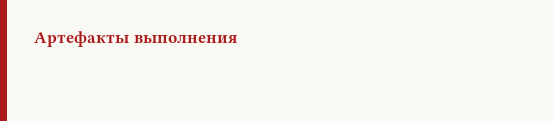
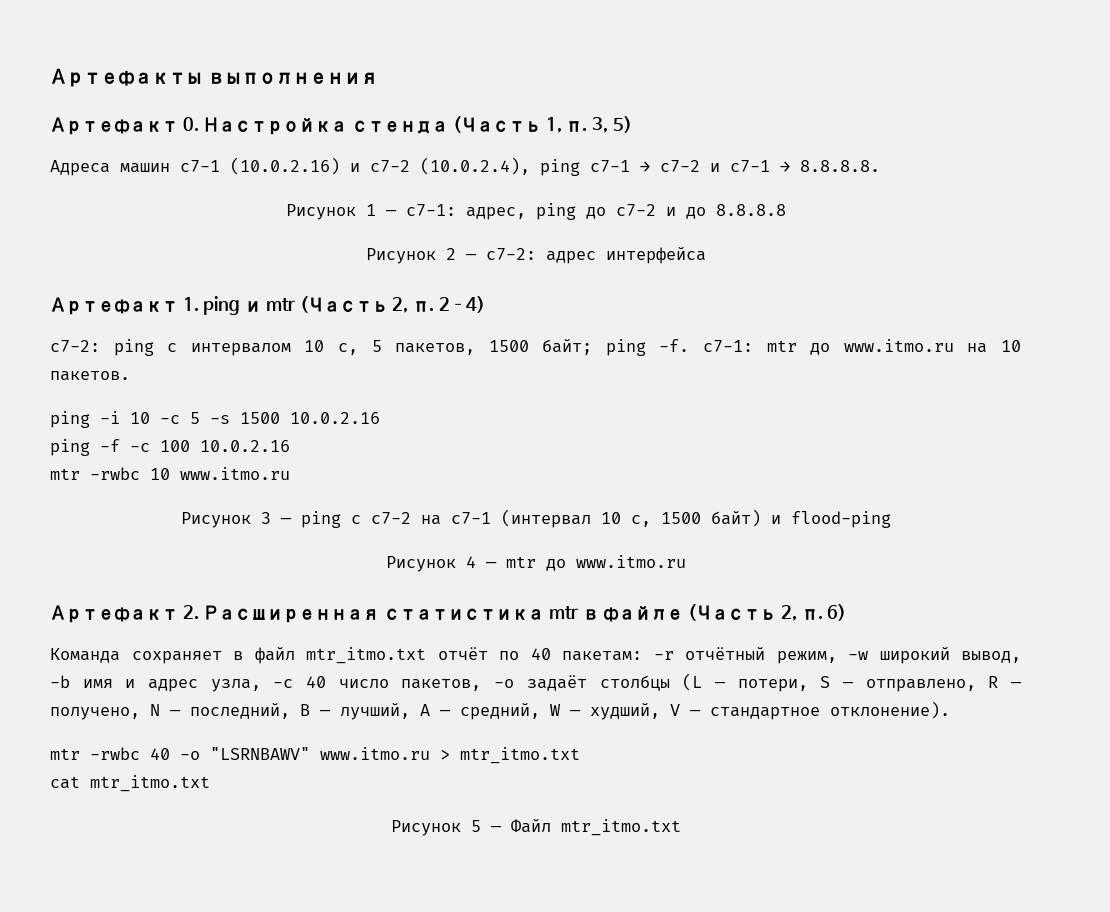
(238, 38) none -> [50,116,632,135] [50,157,880,176] [285,203,786,220] [365,247,706,264] [50,296,485,315] [50,339,1022,356] [50,371,130,381] [50,411,380,428] [50,439,290,456] [50,467,290,480] [180,509,891,528] [385,555,686,572] [50,604,847,623] [50,647,1021,664] [50,673,1023,692] [50,701,950,720] [50,747,580,764] [50,775,210,792] [390,819,681,836] // Артефакт 0. Настройка стенда (Часть 1, п. 3, 5) // Адреса машин c7-1 (10.0.2.16) и c7-2 (10.0.2.4), ping c7-1 → c7-2 и c7-1 → 8.8.8.8. // Рисунок 1 — c7-1: адрес, ping до c7-2 и до 8.8.8.8 // Рисунок 2 — c7-2: адрес интерфейса // Артефакт 1. ping и mtr (Часть 2, п. 2–4) // c7-2: ping с интервалом 10 с, 5 пакетов, 1500 байт; ping -f. c7-1: mtr до www.itmo.ru на 10 пакетов. // ping -i 10 -c 5 -s 1500 10.0.2.16 // ping -f -c 100 10.0.2.16 // mtr -rwbc 10 www.itmo.ru // Рисунок 3 — ping с c7-2 на c7-1 (интервал 10 с, 1500 байт) и flood-ping // Рисунок 4 — mtr до www.itmo.ru // Артефакт 2. Расширенная статистика mtr в файле (Часть 2, п. 6) // Команда сохраняет в файл mtr_itmo.txt отчёт по 40 пакетам: -r отчётный режим, -w широкий вывод, -b имя и адрес узла, -c 40 число пакетов, -o задаёт столбцы (L — потери, S — отправлено, R — получено, N — последний, B — лучший, A — средний, W — худший, V — стандартное отклонение). // mtr -rwbc 40 -o "LSRNBAWV" www.itmo.ru > mtr_itmo.txt // cat mtr_itmo.txt // Рисунок 5 — Файл mtr_itmo.txt

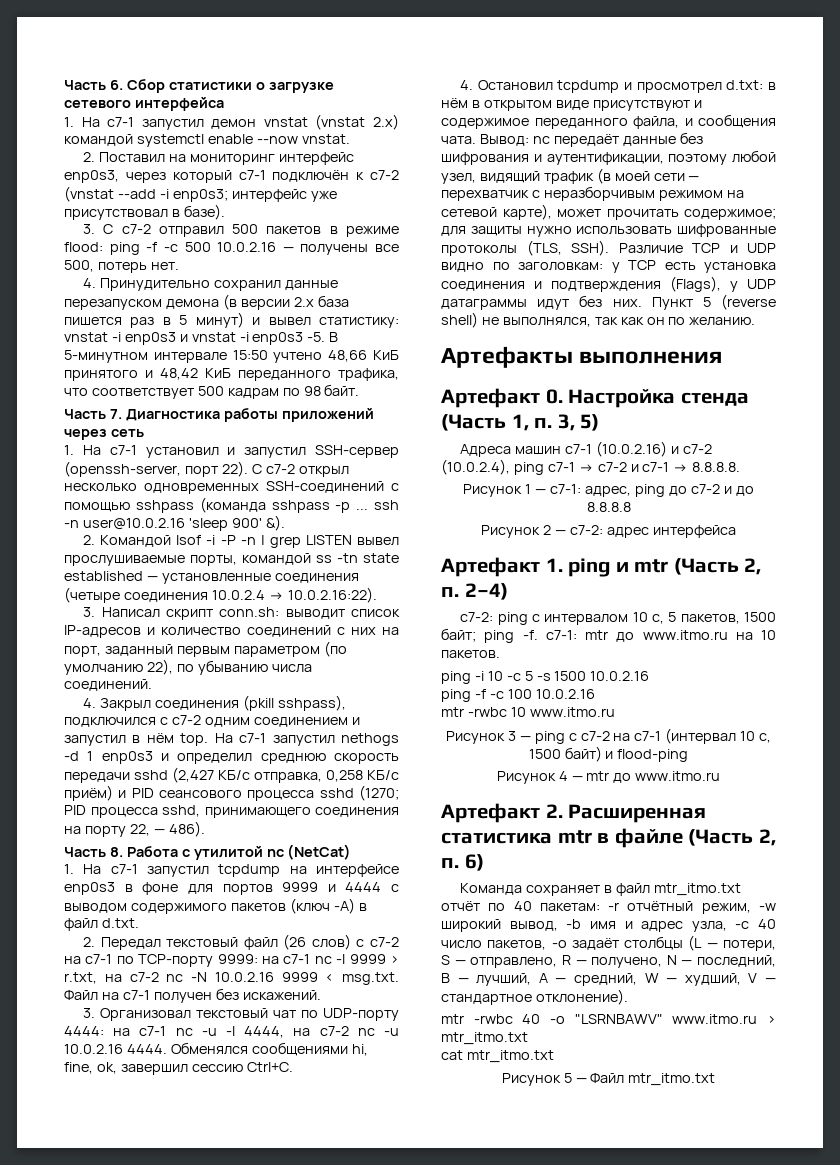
(50, 77) none -> [64,79,334,93] [64,97,224,111] [64,114,399,130] [64,134,350,147] [83,152,354,165] [64,170,399,183] [64,186,337,202] [64,204,225,220] [83,224,400,237] [64,242,399,255] [64,260,179,273] [83,278,338,291] [64,294,349,310] [64,312,400,328] [64,332,339,345] [64,350,400,363] [64,368,399,381] [64,384,360,399] [64,408,374,422] [64,429,144,440] [64,445,399,458] [64,461,349,477] [64,481,399,494] [64,497,399,513] [64,515,285,531] [83,535,399,548] [64,553,399,566] [64,571,359,584] [64,587,377,603] [83,607,400,620] [64,625,399,638] [64,641,347,657] [64,659,312,675] [64,679,152,691] [83,695,346,711] [64,715,360,727] [64,733,400,746] [64,751,399,764] [64,767,399,783] [64,785,399,801] [64,805,399,818] [64,821,205,837] [64,844,352,860] [64,864,399,877] [64,882,399,895] [64,898,367,914] [64,918,139,931] [83,934,399,950] [64,954,399,967] [64,972,399,985] [64,988,321,1003] [83,1008,399,1021] [64,1026,399,1038] [64,1042,368,1056] [64,1062,293,1075] [460,80,776,93] [441,98,702,111] [441,114,776,129] [441,132,703,147] [441,150,776,165] [441,168,700,184] [441,186,744,201] [441,204,776,220] [441,224,776,237] [441,240,776,256] [441,260,776,273] [441,276,776,292] [441,294,776,310] [441,312,756,328] Часть 6. Сбор статистики о загрузке сетевого интерфейса // 1. На c7-1 запустил демон vnstat (vnstat 2.x) командой systemctl enable --now vnstat. // 2. Поставил на мониторинг интерфейс enp0s3, через который c7-1 подключён к c7-2 (vnstat --add -i enp0s3; интерфейс уже присутствовал в базе). // 3. С c7-2 отправил 500 пакетов в режиме flood: ping -f -c 500 10.0.2.16 — получены все 500, потерь нет. // 4. Принудительно сохранил данные перезапуском демона (в версии 2.x база пишется раз в 5 минут) и вывел статистику: vnstat -i enp0s3 и vnstat -i enp0s3 -5. В 5-минутном интервале 15:50 учтено 48,66 КиБ принятого и 48,42 КиБ переданного трафика, что соответствует 500 кадрам по 98 байт. // Часть 7. Диагностика работы приложений через сеть // 1. На c7-1 установил и запустил SSH-сервер (openssh-server, порт 22). С c7-2 открыл несколько одновременных SSH-соединений с помощью sshpass (команда sshpass -p ... ssh -n user@10.0.2.16 'sleep 900' &). // 2. Командой lsof -i -P -n | grep LISTEN вывел прослушиваемые порты, командой ss -tn state established — установленные соединения (четыре соединения 10.0.2.4 → 10.0.2.16:22). // 3. Написал скрипт conn.sh: выводит список IP-адресов и количество соединений с них на порт, заданный первым параметром (по умолчанию 22), по убыванию числа соединений. // 4. Закрыл соединения (pkill sshpass), подключился с c7-2 одним соединением и запустил в нём top. На c7-1 запустил nethogs -d 1 enp0s3 и определил среднюю скорость передачи sshd (2,427 КБ/с отправка, 0,258 КБ/с приём) и PID сеансового процесса sshd (1270; PID процесса sshd, принимающего соединения на порту 22, — 486). // Часть 8. Работа с утилитой nc (NetCat) // 1. На c7-1 запустил tcpdump на интерфейсе enp0s3 в фоне для портов 9999 и 4444 с выводом содержимого пакетов (ключ -A) в файл d.txt. // 2. Передал текстовый файл (26 слов) с c7-2 на c7-1 по TCP-порту 9999: на c7-1 nc -l 9999 > r.txt, на c7-2 nc -N 10.0.2.16 9999 < msg.txt. Файл на c7-1 получен без искажений. // 3. Организовал текстовый чат по UDP-порту 4444: на c7-1 nc -u -l 4444, на c7-2 nc -u 10.0.2.16 4444. Обменялся сообщениями hi, fine, ok, завершил сессию Ctrl+C. // 4. Остановил tcpdump и просмотрел d.txt: в нём в открытом виде присутствуют и содержимое переданного файла, и сообщения чата. Вывод: nc передаёт данные без шифрования и аутентификации, поэтому любой узел, видящий трафик (в моей сети — перехватчик с неразборчивым режимом на сетевой карте), может прочитать содержимое; для защиты нужно использовать шифрованные протоколы (TLS, SSH). Различие TCP и UDP видно по заголовкам: у TCP есть установка соединения и подтверждения (Flags), у UDP датаграммы идут без них. Пункт 5 (reverse shell) не выполнялся, так как он по желанию. //

